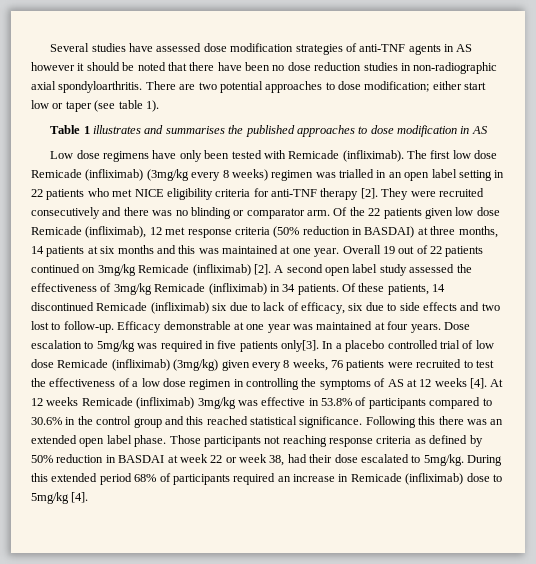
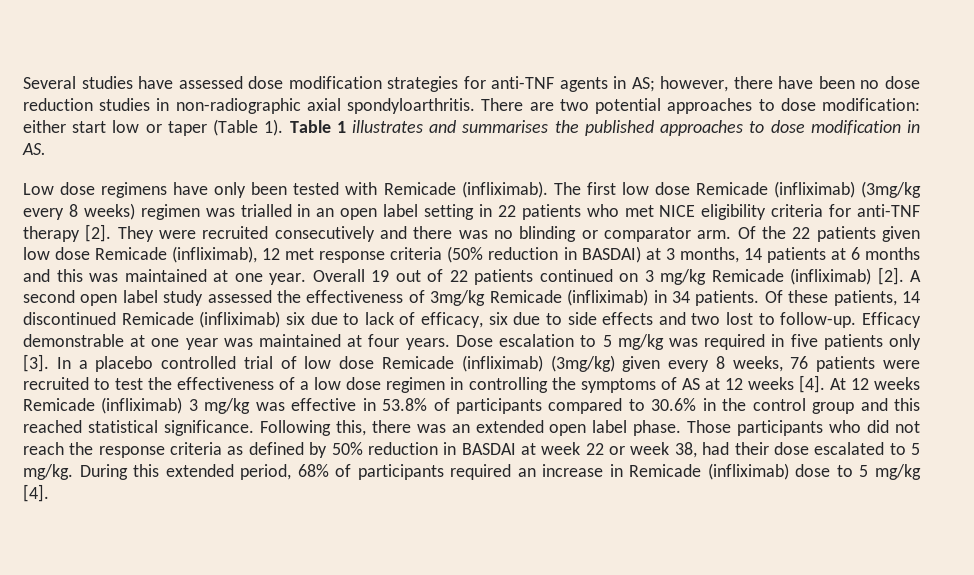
[345,43,357,52] of -> [463,76,486,89] for
[456,44,473,52] [31,62,187,71] AS however it should be noted that -> [631,76,729,92] AS; however,
[364,81,430,92] modification; -> [822,98,921,111] modification:
[94,100,143,112] (see table -> [213,119,259,136] (Table
(159, 106) // -> (284, 127) none
[471,126,488,134] AS -> [22,143,46,155] AS.
[430,226,456,235] three -> [665,248,675,260] 3
[100,246,116,254] six -> [850,247,860,260] 6
[97,264,136,276] 3mg/kg -> [644,269,706,285] 3 mg/kg
[96,340,135,352] 5mg/kg -> [602,334,664,350] 5 mg/kg
[281,340,319,352] only[3]. -> [889,334,922,350] [23,354,49,372] only [3].
[197,397,236,409] 3mg/kg -> [188,398,251,414] 3 mg/kg
[418,416,436,425] this -> [335,420,366,436] this,
[264,435,327,447] not reaching -> [829,420,920,433] [23,442,94,455] who did not reach the
[423,454,464,466] 5mg/kg. -> [911,443,921,455] [23,464,73,480] 5 mg/kg.
[99,473,132,485] period -> [240,464,292,480] period,
[31,492,69,504] 5mg/kg -> [859,464,921,480] 5 mg/kg

